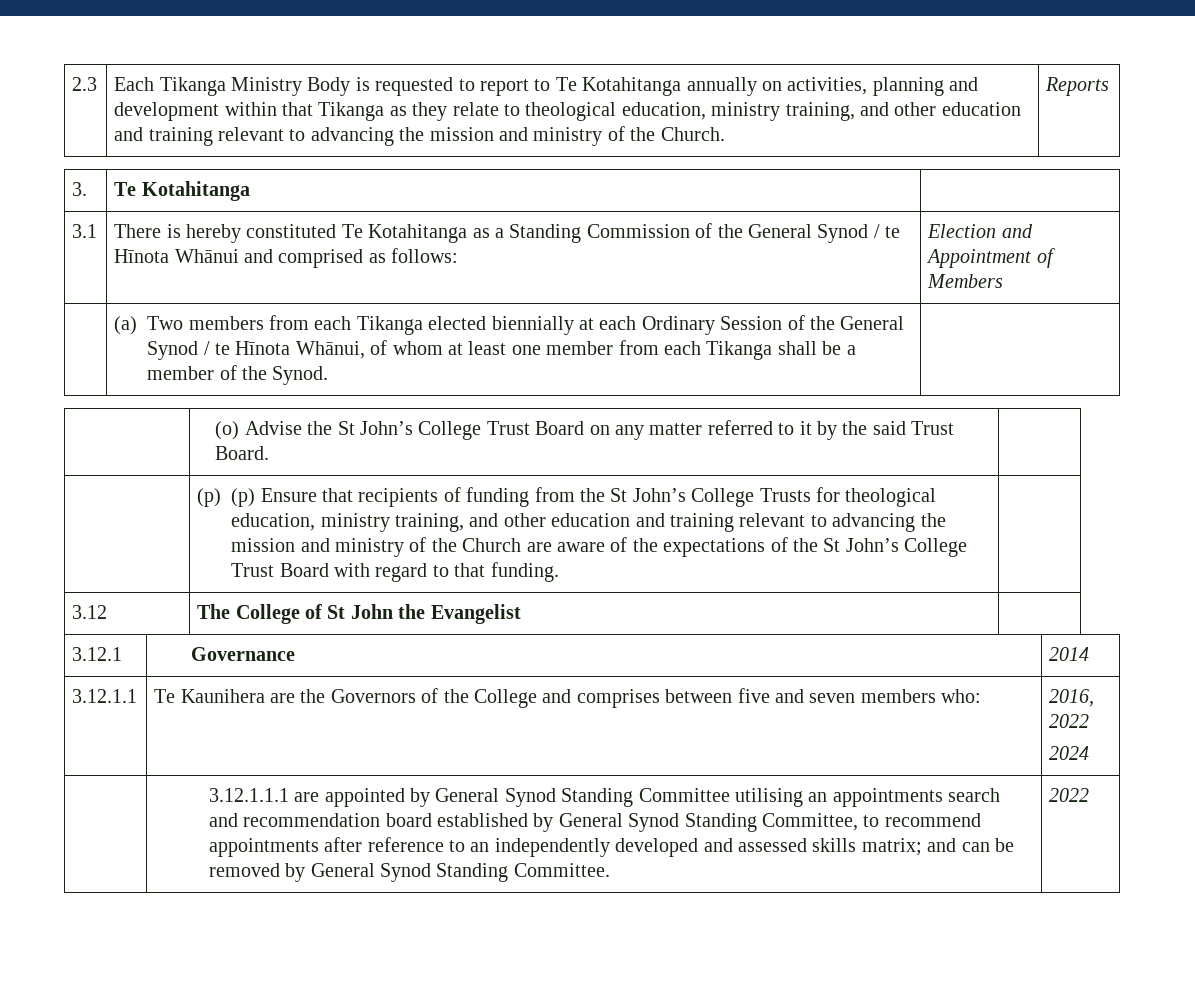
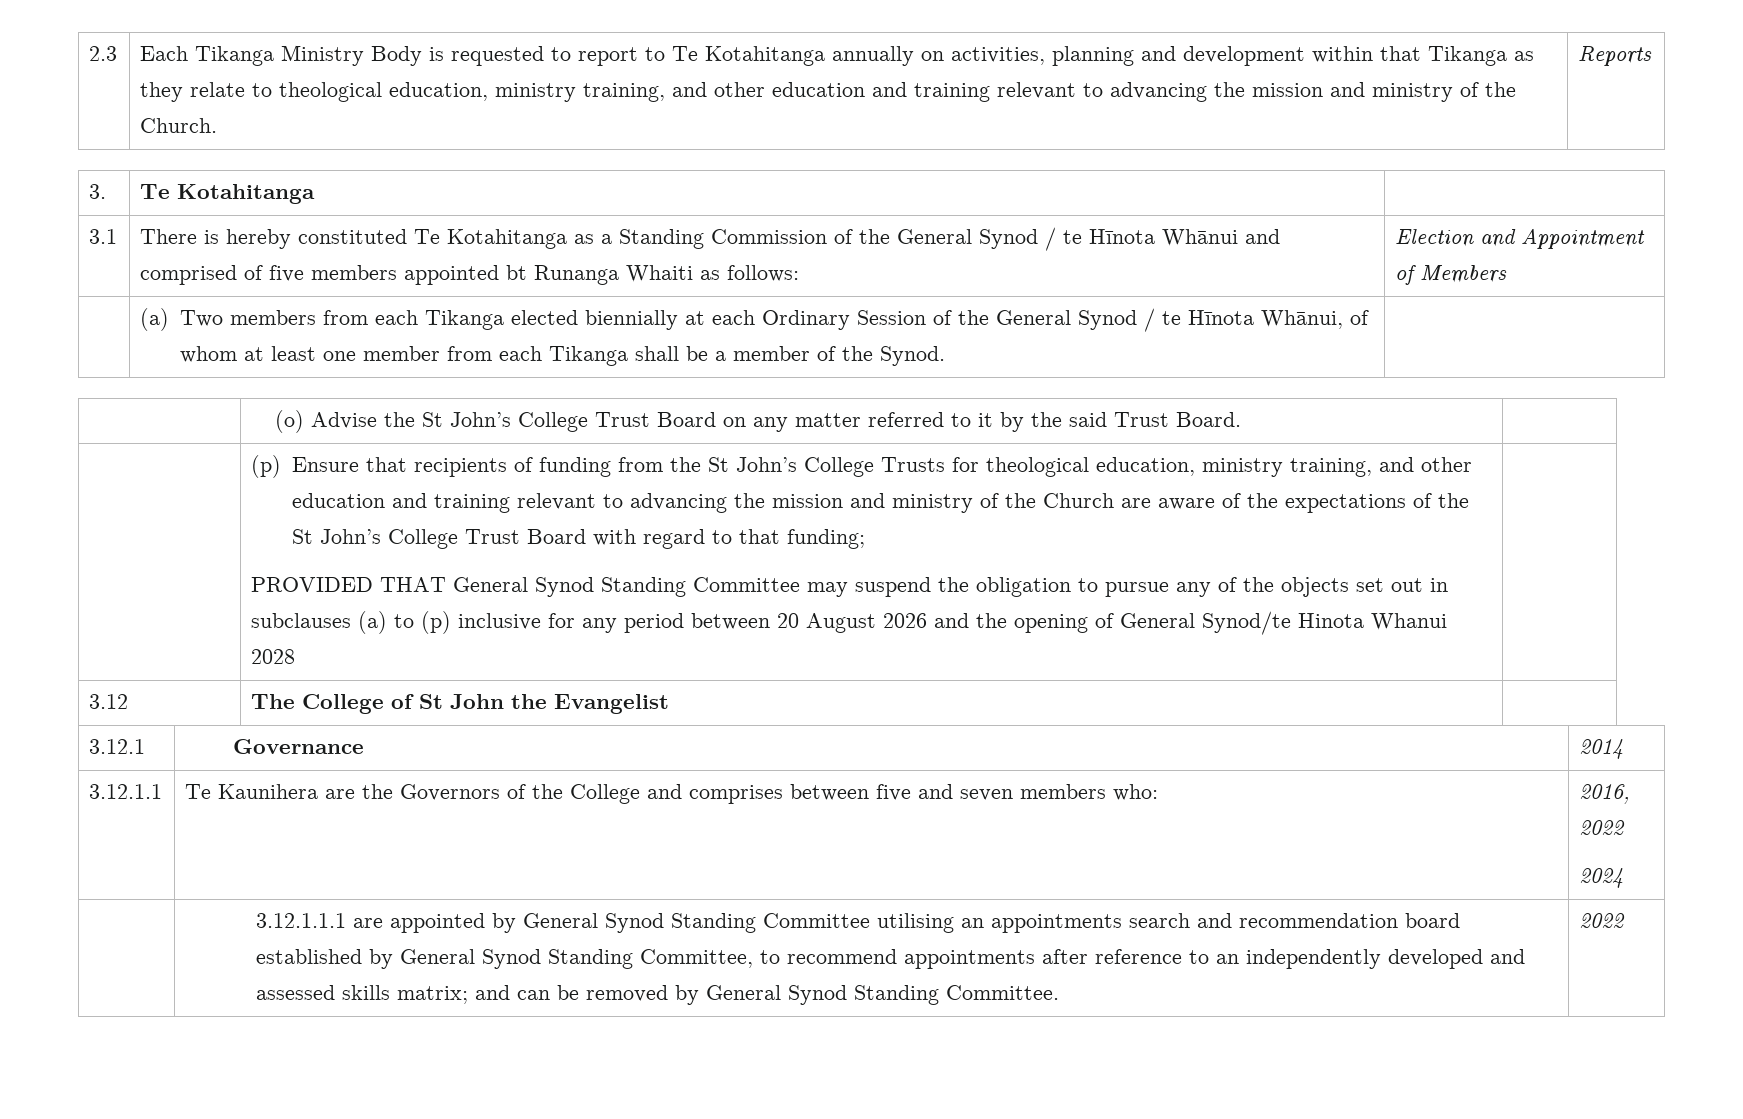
(364, 258) none -> [244,265,694,285] of five members appointed bt Runanga Whaiti
[231,488,256,507] (p) -> (282, 466) none
[490,562,559,582] funding. -> [787,529,866,549] [251,577,1449,597] [251,611,1448,635] [251,649,296,664] funding; // PROVIDED THAT General Synod Standing Committee may suspend the obligation to pursue any of the objects set out in subclauses (a) to (p) inclusive for any period between 20 August 2026 and the opening of General Synod/te Hinota Whanui 2028

